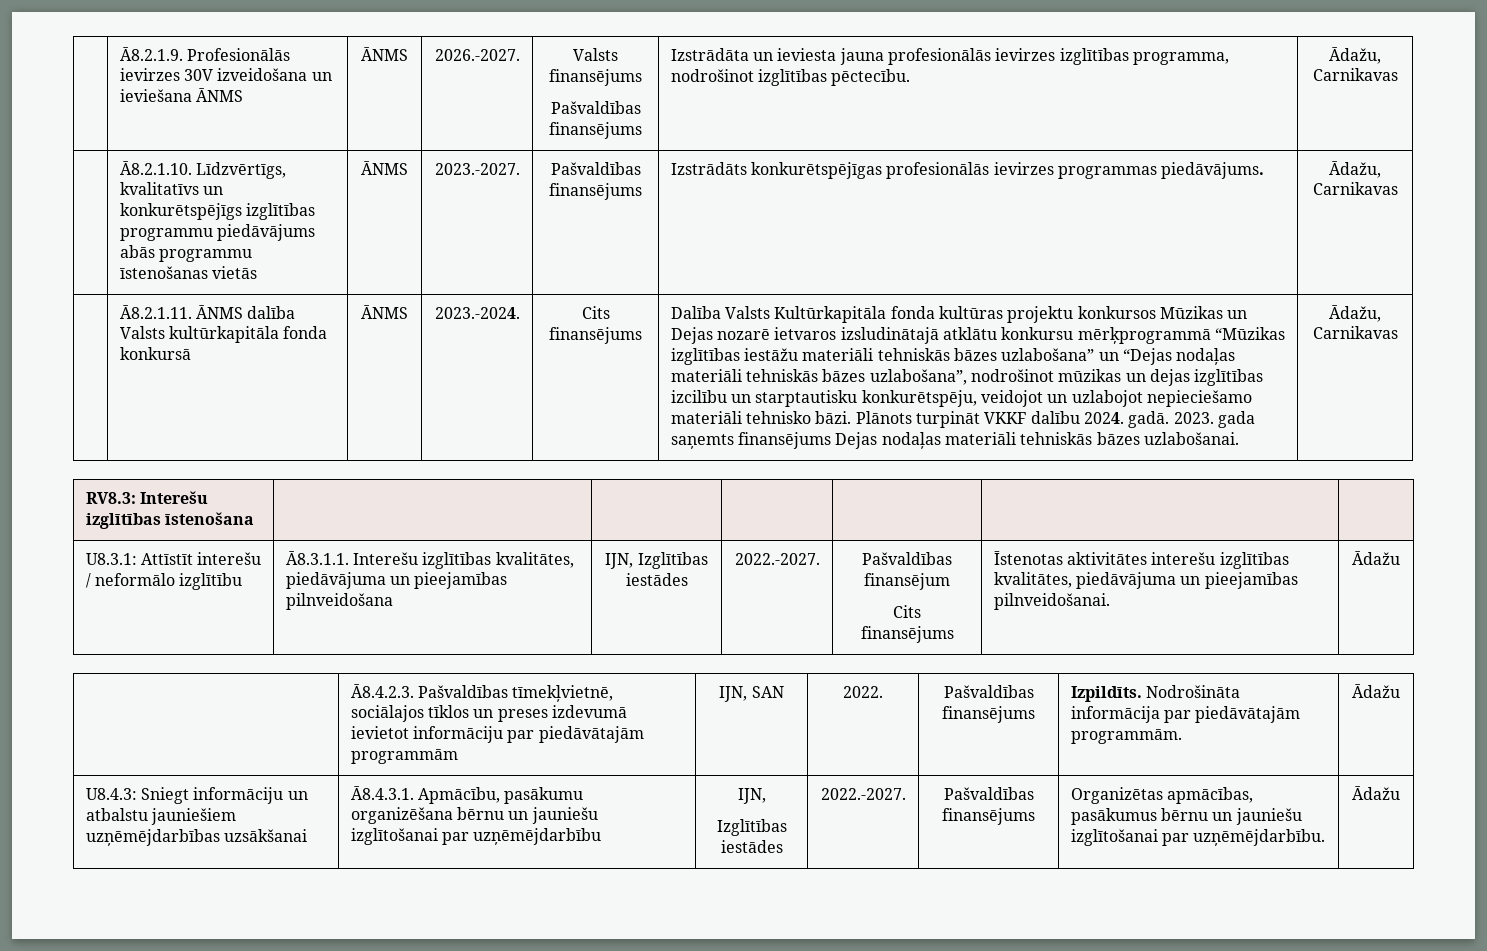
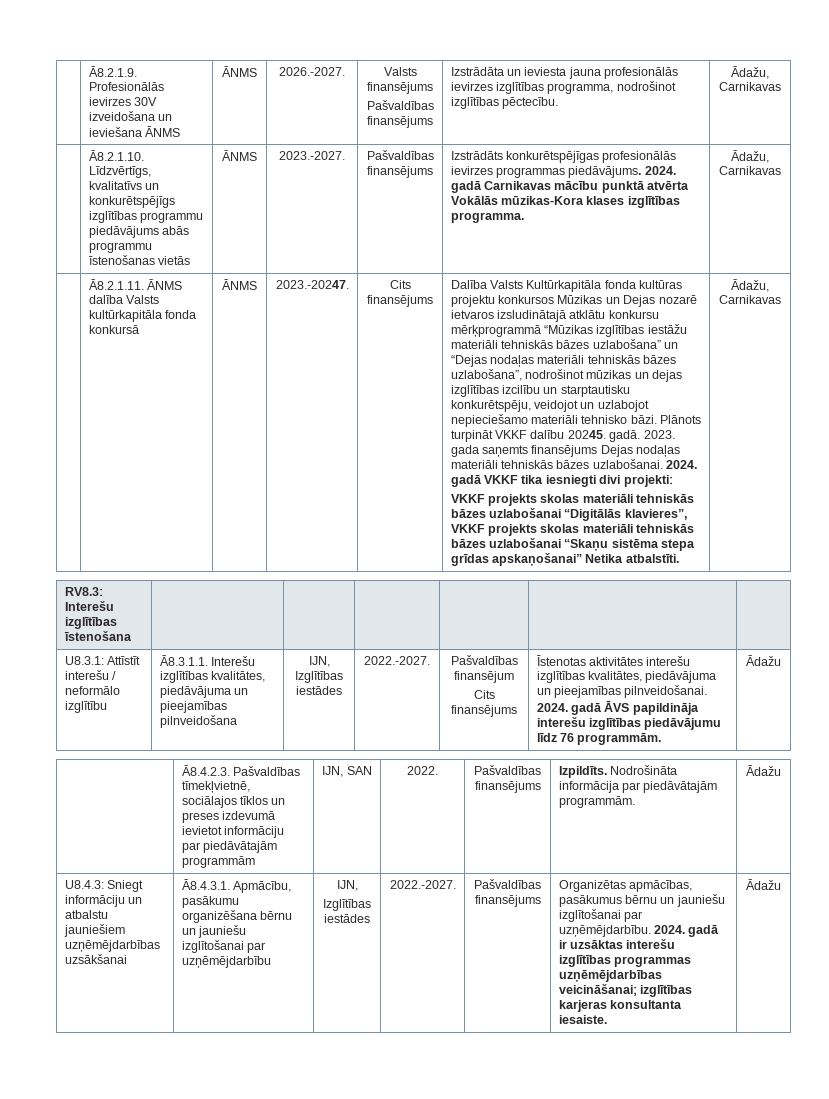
(1265, 170) none -> [644,166,676,175] [450,180,690,193] [450,195,680,208] [450,212,524,223] 2024. gadā Carnikavas mācību punktā atvērta Vokālās mūzikas-Kora klases izglītības programma.
[434,307,520,319] 2023.-2024. -> [275,280,349,289] 2023.-20247.
[1083,412,1124,424] 2024. -> [567,430,606,439] 20245.
(1239, 438) none -> [666,460,698,469] [450,474,673,487] [450,493,695,506] [450,508,687,521] [450,523,695,536] [450,538,696,551] [450,553,679,566] 2024. gadā VKKF tika iesniegti divi projekti: // VKKF projekts skolas materiāli tehniskās bāzes uzlabošanai “Digitālās klavieres”, VKKF projekts skolas materiāli tehniskās bāzes uzlabošanai “Skaņu sistēma stepa grīdas apskaņošanai” Netika atbalstīti.
(1110, 601) none -> [536,700,699,715] [536,717,722,730] [536,732,662,745] 2024. gadā ĀVS papildināja interešu izglītības piedāvājumu līdz 76 programmām.
(1326, 837) none -> [654,924,720,937] [558,939,676,949] [558,954,692,967] [558,969,662,982] [558,984,693,997] [558,1000,683,1012] [558,1015,607,1024] 2024. gadā ir uzsāktas interešu izglītības programmas uzņēmējdarbības veicināšanai; izglītības karjeras konsultanta iesaiste.

